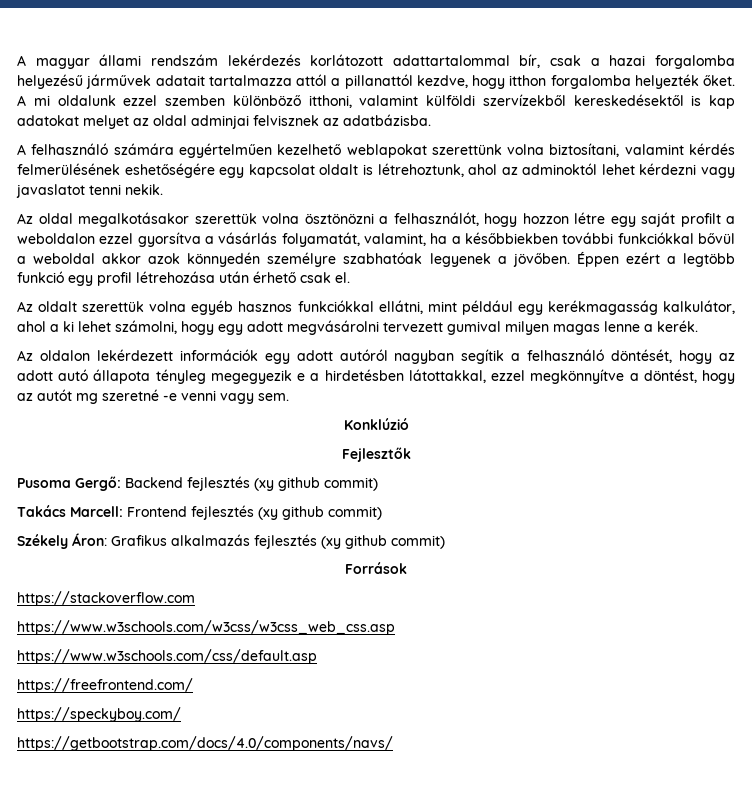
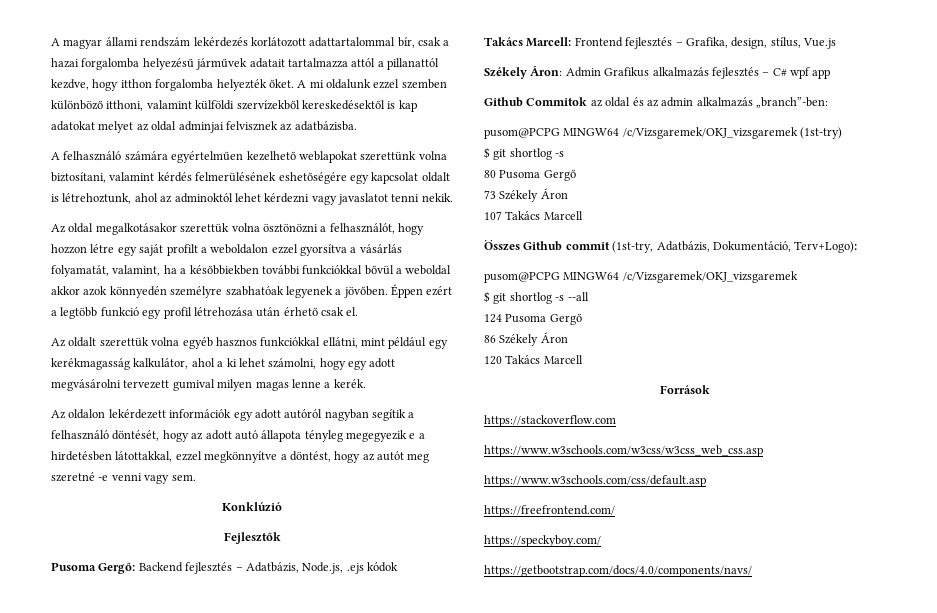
[76,393,98,404] mg -> [407,453,430,463] meg
[254,477,378,491] (xy github commit) -> [235,562,398,574] – Adatbázis, Node.js, .ejs kódok
[258,506,382,520] (xy github commit) -> [675,37,836,49] – Grafika, design, stílus, Vue.js
(107, 539) none -> [565,67,601,77] Admin
[321,535,445,549] (xy github commit) -> [762,67,831,79] [484,97,828,108] [484,127,843,139] [484,147,565,160] [484,169,576,181] [484,188,568,202] [484,211,583,220] [484,240,858,253] [484,271,798,283] [484,291,589,304] [484,313,582,325] [484,332,568,346] [484,355,583,365] – C# wpf app // Github Commitok az oldal és az admin alkalmazás „branch”-ben: // pusom@PCPG MINGW64 /c/Vizsgaremek/OKJ_vizsgaremek (1st-try) // $ git shortlog -s // 80 Pusoma Gergő // 73 Székely Áron // 107 Takács Marcell // Összes Github commit (1st-try, Adatbázis, Dokumentáció, Terv+Logo): // pusom@PCPG MINGW64 /c/Vizsgaremek/OKJ_vizsgaremek // $ git shortlog -s --all // 124 Pusoma Gergő // 86 Székely Áron // 120 Takács Marcell

